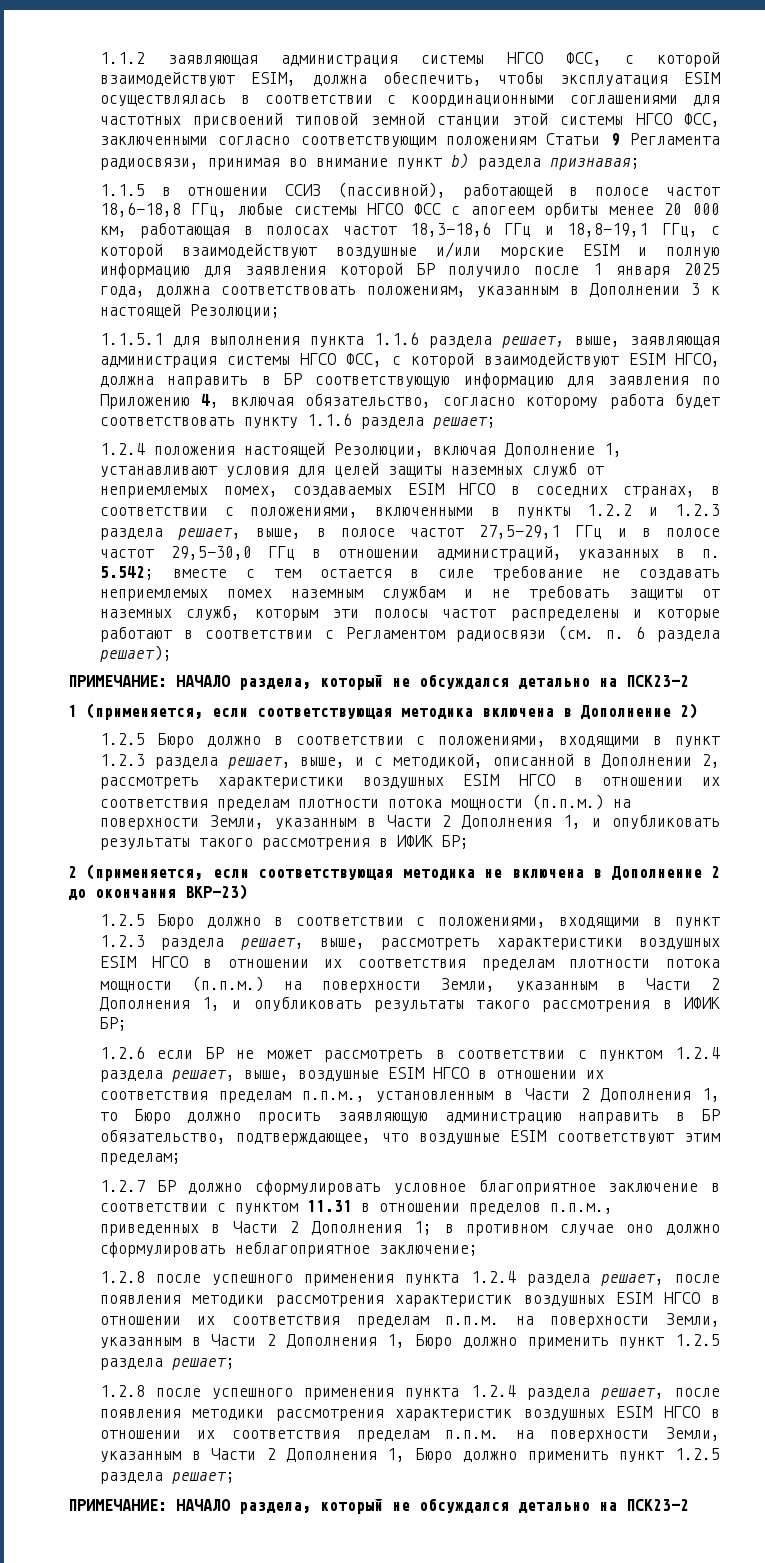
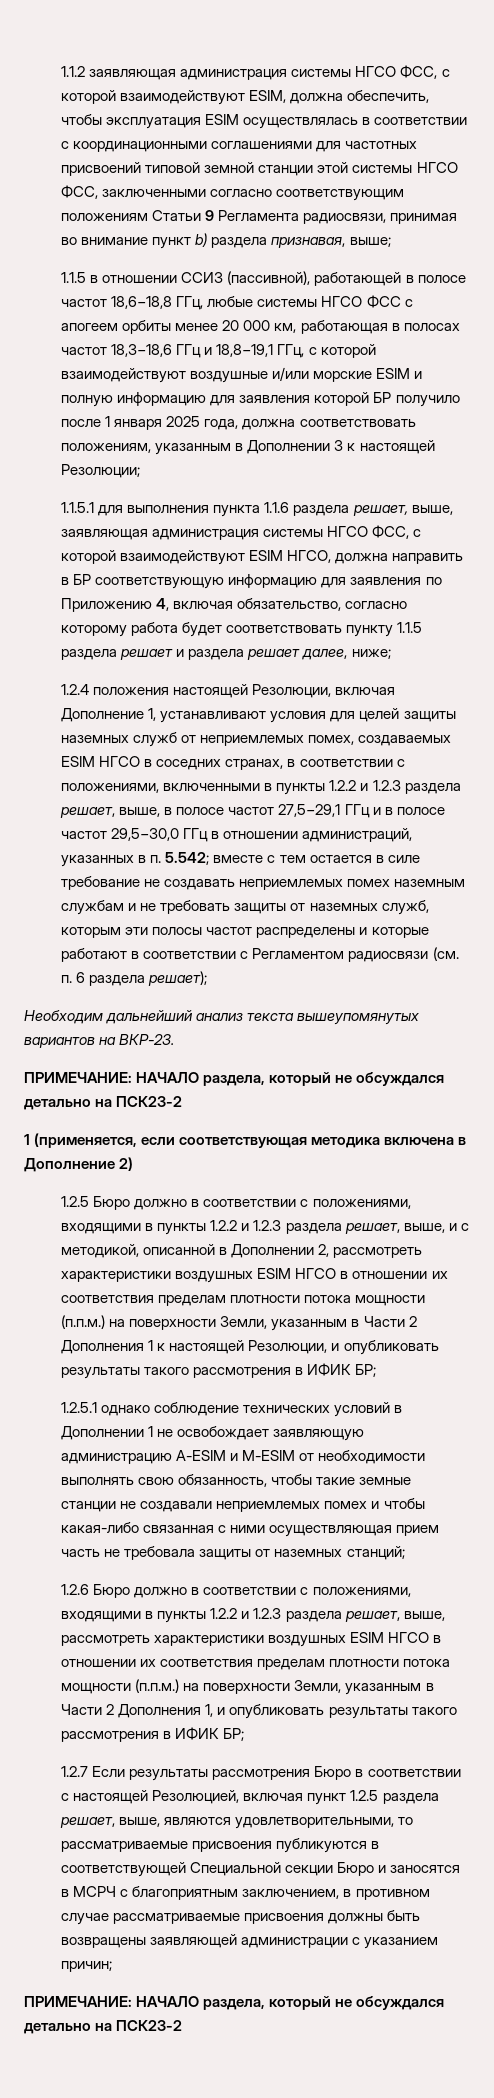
[549,158,640,170] признавая; -> [271,237,391,248] признавая, выше;
[306,413,496,429] 1.1.6 раздела решает; -> [397,622,423,633] [61,649,391,660] 1.1.5 раздела решает и раздела решает далее, ниже;
(172, 653) none -> [24,1010,420,1025] [24,1034,175,1048] // Необходим дальнейший анализ текста вышеупомянутых вариантов на ВКР-23.
[675,736,721,748] пункт -> [157,1220,250,1235] пункты 1.2.2 и
[563,814,721,830] [99,835,469,850] [68,864,721,881] [68,884,248,900] [99,914,721,929] 1, и опубликовать результаты такого рассмотрения в ИФИК БР; // 2 (применяется, если соответствующая методика не включена в Дополнение 2 до окончания ВКР-23) // 1.2.5 Бюро должно в соответствии с положениями, входящими в пункт -> [148,1340,439,1355] [61,1363,377,1379] [61,1402,403,1417] [61,1426,365,1441] [61,1450,426,1464] [61,1474,412,1487] [61,1498,425,1512] [61,1522,440,1537] [61,1546,405,1560] [61,1584,411,1598] [61,1608,250,1623] 1 к настоящей Резолюции, и опубликовать результаты такого рассмотрения в ИФИК БР; // 1.2.5.1 однако соблюдение технических условий в Дополнении 1 не освобождает заявляющую администрацию A-ESIM и M-ESIM от необходимости выполнять свою обязанность, чтобы такие земные станции не создавали неприемлемых помех и чтобы какая-либо связанная с ними осуществляющая прием часть не требовала защиты от наземных станций; // 1.2.6 Бюро должно в соответствии с положениями, входящими в пункты 1.2.2 и
[99,1046,720,1062] [99,1067,604,1082] [99,1088,720,1103] [99,1109,720,1124] [99,1129,720,1145] [99,1153,181,1165] [99,1179,720,1196] [99,1200,613,1215] [99,1221,720,1236] [99,1241,478,1258] [99,1271,720,1286] [99,1292,720,1307] [99,1313,720,1328] [99,1334,720,1349] [99,1358,235,1370] [99,1385,720,1400] [99,1406,720,1421] [99,1427,720,1442] [99,1448,720,1463] [99,1472,235,1484] 1.2.6 если БР не может рассмотреть в соответствии с пунктом 1.2.4 раздела решает, выше, воздушные ESIM НГСО в отношении их соответствия пределам п.п.м., установленным в Части 2 Дополнения 1, то Бюро должно просить заявляющую администрацию направить в БР обязательство, подтверждающее, что воздушные ESIM соответствуют этим пределам; // 1.2.7 БР должно сформулировать условное благоприятное заключение в соответствии с пунктом 11.31 в отношении пределов п.п.м., приведенных в Части 2 Дополнения 1; в противном случае оно должно сформулировать неблагоприятное заключение; // 1.2.8 после успешного применения пункта 1.2.4 раздела решает, после появления методики рассмотрения характеристик воздушных ESIM НГСО в отношении их соответствия пределам п.п.м. на поверхности Земли, указанным в Части 2 Дополнения 1, Бюро должно применить пункт 1.2.5 раздела решает; // 1.2.8 после успешного применения пункта 1.2.4 раздела решает, после появления методики рассмотрения характеристик воздушных ESIM НГСО в отношении их соответствия пределам п.п.м. на поверхности Земли, указанным в Части 2 Дополнения 1, Бюро должно применить пункт 1.2.5 раздела решает; -> [61,1766,461,1781] [61,1790,439,1805] [60,1817,414,1829] [61,1838,380,1853] [61,1862,461,1877] [61,1886,430,1900] [61,1910,421,1925] [61,1934,439,1949] [61,1961,113,1972] 1.2.7 Если результаты рассмотрения Бюро в соответствии с настоящей Резолюцией, включая пункт 1.2.5 раздела решает, выше, являются удовлетворительными, то рассматриваемые присвоения публикуются в соответствующей Специальной секции Бюро и заносятся в МСРЧ с благоприятным заключением, в противном случае рассматриваемые присвоения должны быть возвращены заявляющей администрации с указанием причин;

